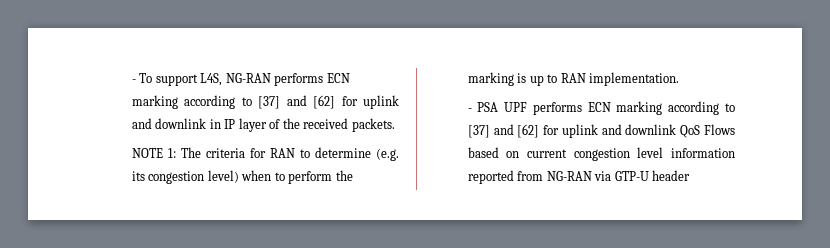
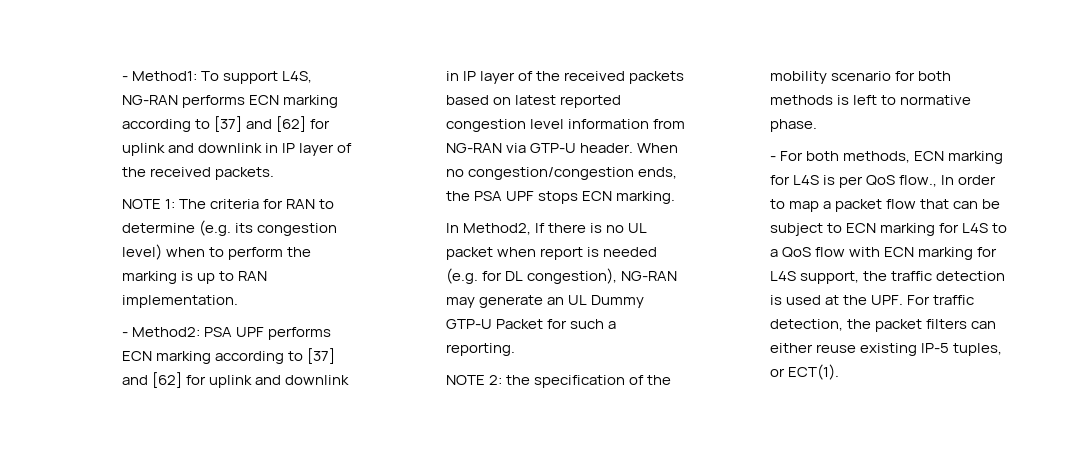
[131,79,136,83] - -> [121,71,198,81] - Method1:
(472, 110) none -> [132,327,201,337] Method2:
[680,124,735,138] [467,147,568,158] QoS Flows based on current -> [445,71,685,84] [445,95,622,108] in IP layer of the received packets based on latest reported
[467,170,514,184] reported -> (650, 124) none
[652,170,691,181] header -> [580,143,679,153] [445,167,678,180] [445,191,676,204] [445,223,648,235] [445,247,658,260] [445,268,678,284] [445,295,645,308] [445,319,617,329] [445,343,515,356] [445,375,672,388] [769,71,952,84] [769,95,972,105] [769,119,817,132] [769,151,1004,164] [769,175,997,188] [769,199,1001,212] [769,223,1008,236] [769,247,998,260] [769,271,1006,284] [769,295,975,305] [769,319,997,332] [769,343,1003,356] [769,364,840,380] header. When no congestion/congestion ends, the PSA UPF stops ECN marking. // In Method2, If there is no UL packet when report is needed (e.g. for DL congestion), NG-RAN may generate an UL Dummy GTP-U Packet for such a reporting. // NOTE 2: the specification of the mobility scenario for both methods is left to normative phase. // - For both methods, ECN marking for L4S is per QoS flow., In order to map a packet flow that can be subject to ECN marking for L4S to a QoS flow with ECN marking for L4S support, the traffic detection is used at the UPF. For traffic detection, the packet filters can either reuse existing IP-5 tuples, or ECT(1).

